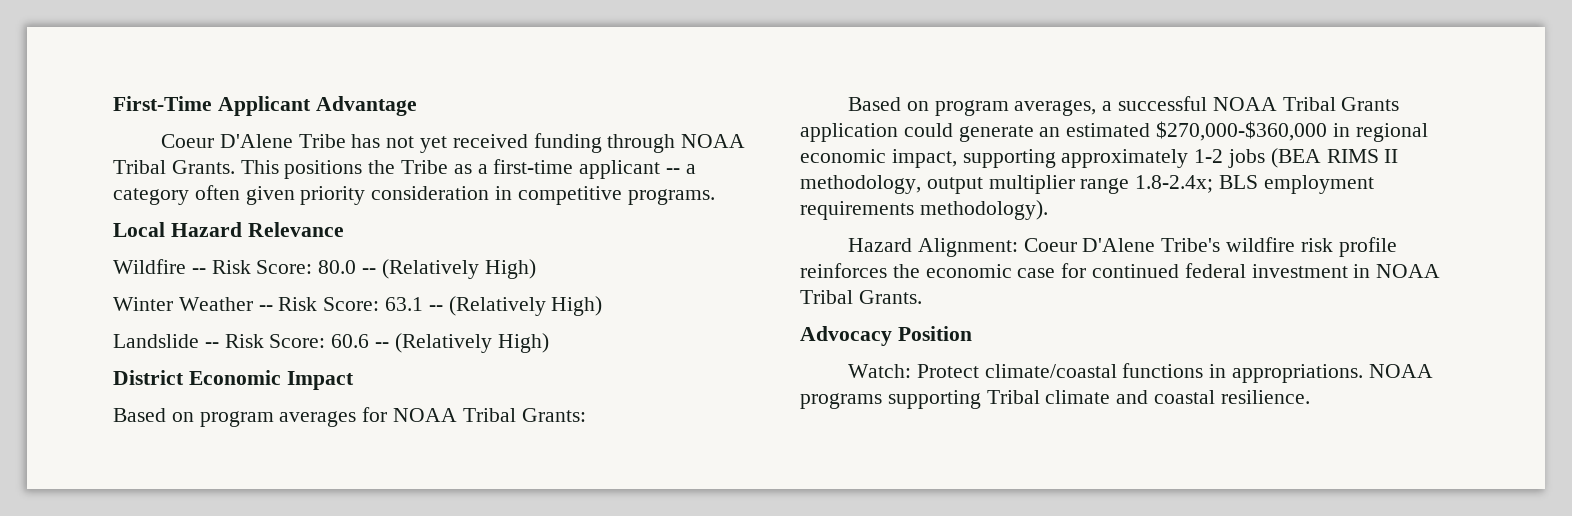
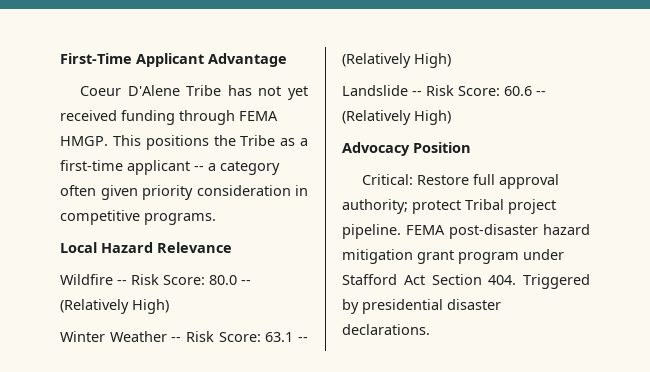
[681,134,746,148] [113,160,235,174] NOAA Tribal Grants. -> [239,111,278,121] [60,136,108,146] FEMA HMGP.
[113,370,354,390] [113,407,586,427] [847,96,1400,116] [800,121,1428,142] [800,148,1399,168] [800,175,1374,194] [800,200,1048,220] [847,237,1397,257] [800,263,1441,278] [800,290,922,304] [800,326,972,346] [847,363,1433,383] [800,390,1310,409] District Economic Impact // Based on program averages for NOAA Tribal Grants: // Based on program averages, a successful NOAA Tribal Grants application could generate an estimated $270,000-$360,000 in regional economic impact, supporting approximately 1-2 jobs (BEA RIMS II methodology, output multiplier range 1.8-2.4x; BLS employment requirements methodology). // Hazard Alignment: Coeur D'Alene Tribe's wildfire risk profile reinforces the economic case for continued federal investment in NOAA Tribal Grants. // Advocacy Position // Watch: Protect climate/coastal functions in appropriations. NOAA programs supporting Tribal climate and coastal resilience. -> [342,142,471,156] [362,174,560,189] [342,199,556,214] [342,224,590,239] [342,249,564,264] [342,274,590,289] [342,299,501,314] [342,324,430,335] Advocacy Position // Critical: Restore full approval authority; protect Tribal project pipeline. FEMA post-disaster hazard mitigation grant program under Stafford Act Section 404. Triggered by presidential disaster declarations.

